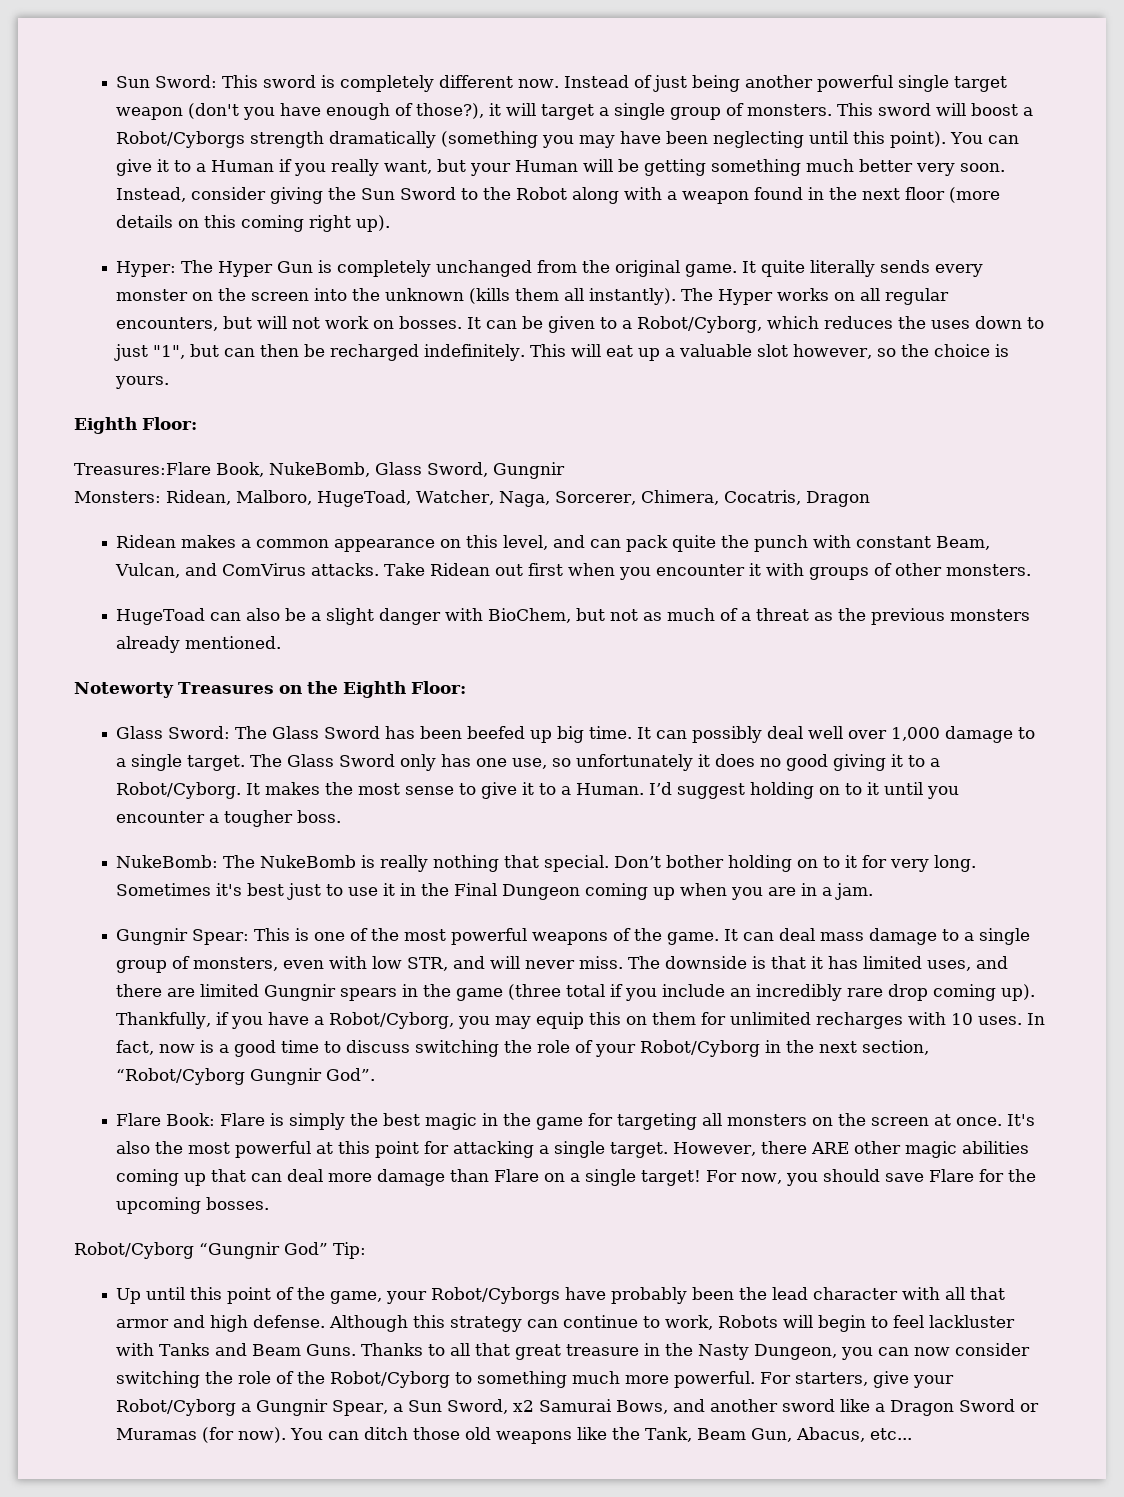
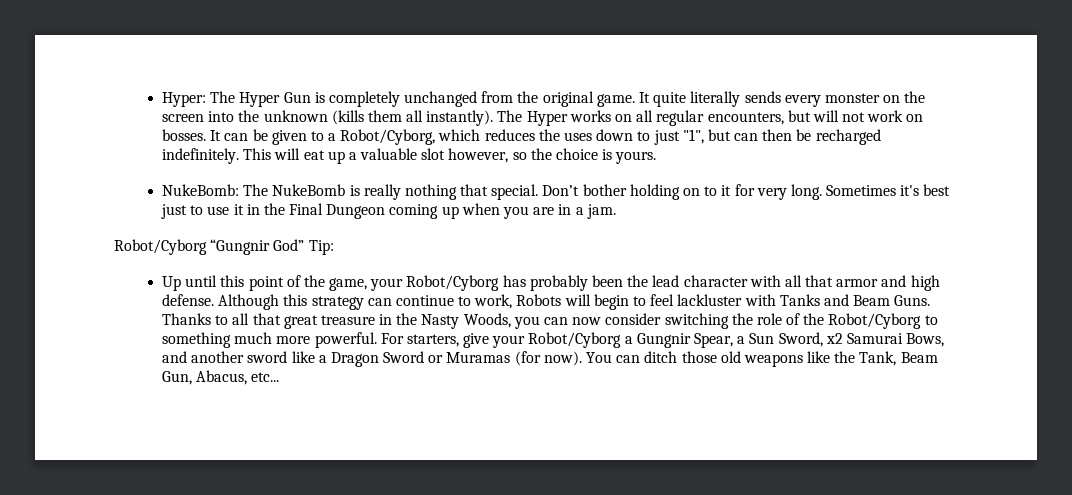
[116,75,1008,92] [116,103,1034,120] [116,131,1020,148] [116,159,1006,176] [116,187,1001,204] [116,215,391,232] Sun Sword: This sword is completely different now. Instead of just being another powerful single target weapon (don't you have enough of those?), it will target a single group of monsters. This sword will boost a Robot/Cyborgs strength dramatically (something you may have been neglecting until this point). You can give it to a Human if you really want, but your Human will be getting something much better very soon. Instead, consider giving the Sun Sword to the Robot along with a weapon found in the next floor (more details on this coming right up). // -> (161, 99) none
[74,417,197,434] [74,462,565,479] [74,490,870,507] [116,535,991,552] [115,563,1032,580] [116,608,1031,625] [116,636,282,653] [74,681,466,698] [116,726,1036,743] [116,754,941,771] [116,782,960,799] [116,810,342,827] // Eighth Floor: // Treasures:Flare Book, NukeBomb, Glass Sword, Gungnir // Monsters: Ridean, Malboro, HugeToad, Watcher, Naga, Sorcerer, Chimera, Cocatris, Dragon // Ridean makes a common appearance on this level, and can pack quite the punch with constant Beam, Vulcan, and ComVirus attacks. Take Ridean out first when you encounter it with groups of other monsters. // HugeToad can also be a slight danger with BioChem, but not as much of a threat as the previous monsters already mentioned. // Noteworty Treasures on the Eighth Floor: // Glass Sword: The Glass Sword has been beefed up big time. It can possibly deal well over 1,000 damage to a single target. The Glass Sword only has one use, so unfortunately it does no good giving it to a Robot/Cyborg. It makes the most sense to give it to a Human. I’d suggest holding on to it until you encounter a tougher boss. -> (657, 157) none
[116,928,1031,945] [116,956,1009,973] [116,984,1036,1001] [116,1012,1046,1029] [116,1040,930,1057] [116,1068,376,1085] [116,1113,1036,1130] [116,1141,1030,1158] [116,1169,1037,1186] [116,1197,270,1214] // Gungnir Spear: This is one of the most powerful weapons of the game. It can deal mass damage to a single group of monsters, even with low STR, and will never miss. The downside is that it has limited uses, and there are limited Gungnir spears in the game (three total if you include an incredibly rare drop coming up). Thankfully, if you have a Robot/Cyborg, you may equip this on them for unlimited recharges with 10 uses. In fact, now is a good time to discuss switching the role of your Robot/Cyborg in the next section, “Robot/Cyborg Gungnir God”. // Flare Book: Flare is simply the best magic in the game for targeting all monsters on the screen at once. It's also the most powerful at this point for attacking a single target. However, there ARE other magic abilities coming up that can deal more damage than Flare on a single target! For now, you should save Flare for the upcoming bosses. -> (616, 211) none
[431,1287,607,1304] Robot/Cyborgs have -> [406,275,526,291] Robot/Cyborg has
[754,1344,838,1360] Dungeon, -> [463,313,511,328] Woods,

